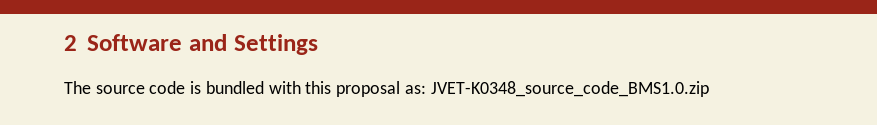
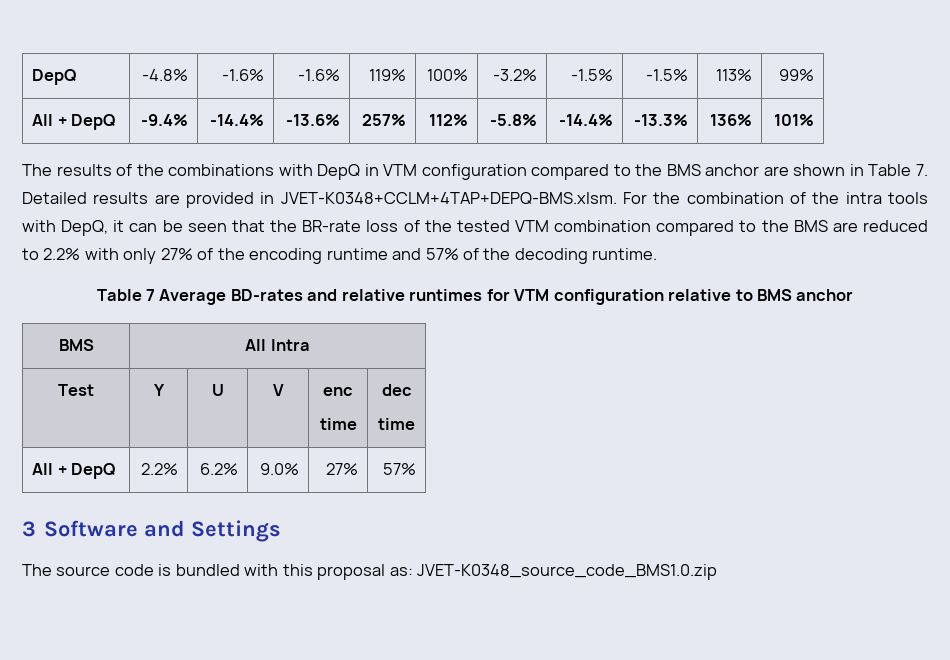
[64,35,77,51] 2 -> [32,69,77,85] [141,69,188,81] [221,69,264,81] [297,69,340,81] [368,69,406,81] [426,69,468,81] [492,69,537,81] [570,69,613,81] [645,69,688,81] [715,69,752,81] [778,69,814,81] [32,114,116,130] [140,114,188,126] [209,114,264,126] [285,114,340,126] [361,114,406,126] [428,114,468,126] [489,114,537,126] [558,114,613,126] [633,114,688,126] [709,114,752,126] [773,114,814,126] [22,164,928,180] [22,192,929,208] [22,220,928,236] [22,248,658,264] [96,289,854,305] [58,339,94,351] [245,339,310,351] [58,384,94,396] [153,384,165,396] [211,384,224,396] [272,384,284,396] [323,387,353,396] [319,418,357,430] [381,384,412,396] [378,418,415,430] [32,463,116,479] [140,463,178,475] [199,463,238,475] [259,463,299,475] [325,463,358,475] [382,463,416,475] [22,521,36,537] DepQ | -4.8% | -1.6% | -1.6% | 119% | 100% | -3.2% | -1.5% | -1.5% | 113% | 99% // All + DepQ | -9.4% | -14.4% | -13.6% | 257% | 112% | -5.8% | -14.4% | -13.3% | 136% | 101% // The results of the combinations with DepQ in VTM configuration compared to the BMS anchor are shown in Table 7. Detailed results are provided in JVET-K0348+CCLM+4TAP+DEPQ-BMS.xlsm. For the combination of the intra tools with DepQ, it can be seen that the BR-rate loss of the tested VTM combination compared to the BMS are reduced to 2.2% with only 27% of the encoding runtime and 57% of the decoding runtime. // Table 7 Average BD-rates and relative runtimes for VTM configuration relative to BMS anchor // BMS | All Intra // Test | Y | U | V | enc // time | dec // time // All + DepQ | 2.2% | 6.2% | 9.0% | 27% | 57% // 3

